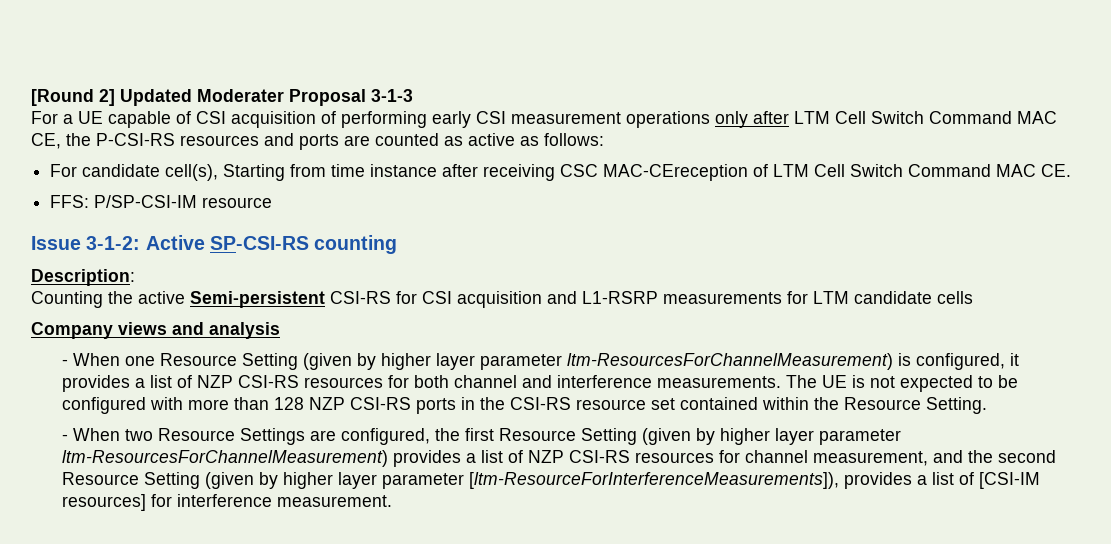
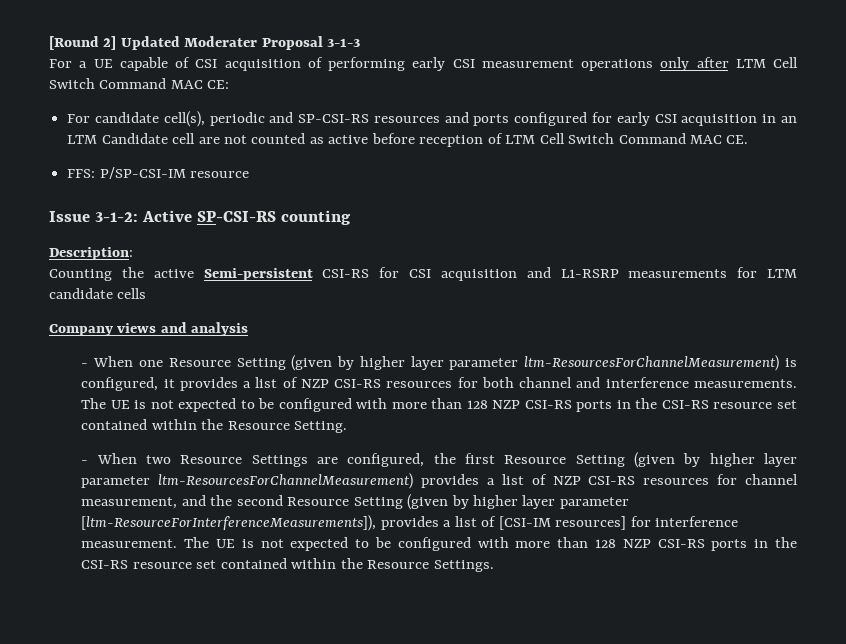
[31,133,604,150] [50,164,749,181] CE, the P-CSI-RS resources and ports are counted as active as follows: // For candidate cell(s), Starting from time instance after receiving CSC MAC-CEreception -> [207,80,230,89] [67,111,797,127] [67,133,484,147] CE: // For candidate cell(s), periodic and SP-CSI-RS resources and ports configured for early CSI acquisition in an LTM Candidate cell are not counted as active before reception
(392, 501) none -> [184,537,797,551] [81,558,494,572] The UE is not expected to be configured with more than 128 NZP CSI-RS ports in the CSI-RS resource set contained within the Resource Settings.

